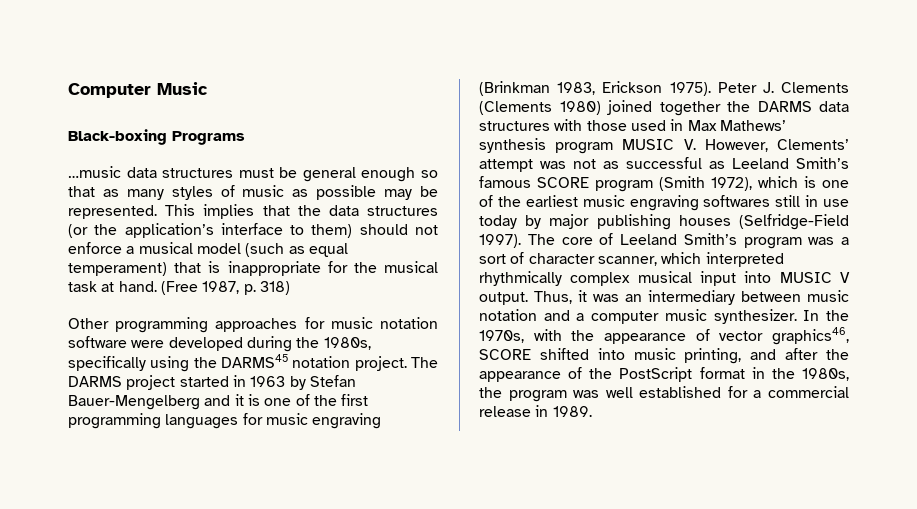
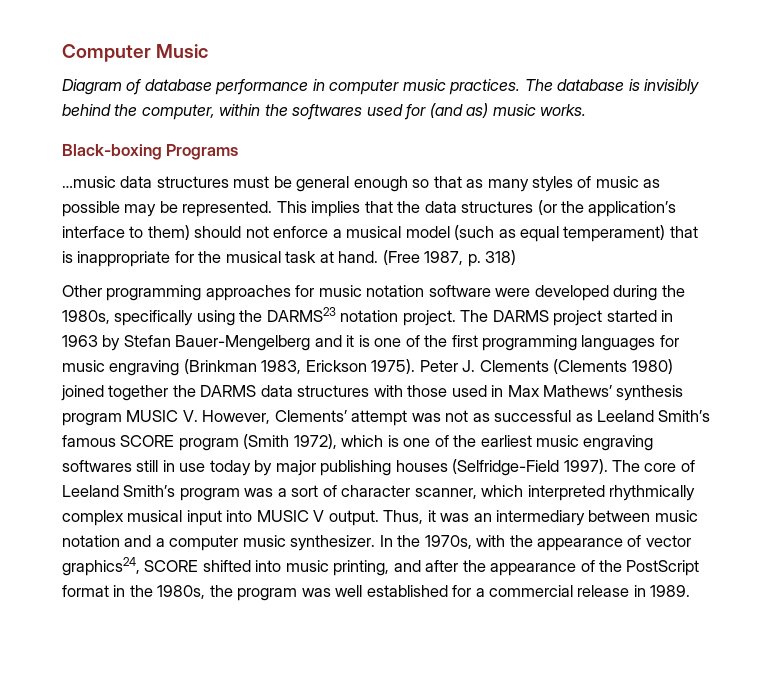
(208, 88) none -> [62,79,700,95] [62,103,587,120] // Diagram of database performance in computer music practices. The database is invisibly behind the computer, within the softwares used for (and as) music works.
[221,354,288,368] DARMS45 -> [266,307,336,322] DARMS23
[772,327,849,345] graphics46, -> [62,557,140,576] graphics24,

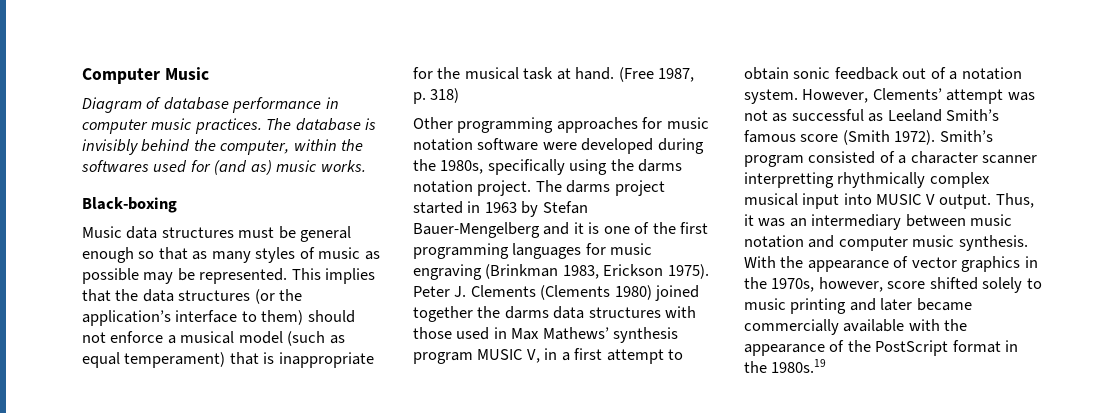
[166,144,239,160] [62,176,116,188] Programs // …music -> [82,226,122,238] // Music
[266,307,336,322] DARMS23 -> [638,159,683,172] darms
[492,310,549,322] DARMS -> [566,180,611,193] darms
[200,385,257,397] DARMS -> [504,306,549,319] darms
[182,410,198,422] V. -> [526,348,684,364] [744,67,1022,80] [744,89,798,104] V, in a first attempt to obtain sonic feedback out of a notation system.
[120,434,654,451] [62,459,695,476] [62,485,605,501] SCORE program (Smith 1972), which is one of the earliest music engraving softwares still in use today by major publishing houses (Selfridge-Field 1997). The core of Leeland Smith’s program was a sort of character scanner, which interpreted -> [800,130,993,145] [744,151,1038,167] [744,172,834,188] score (Smith 1972). Smith’s program consisted of a character scanner interpretting
[155,535,691,551] [62,557,459,576] a computer music synthesizer. In the 1970s, with the appearance of vector graphics24, SCORE shifted into music printing, and after -> [838,235,1028,251] [744,256,1038,272] [744,277,1042,293] [744,298,972,314] [744,319,940,335] computer music synthesis. With the appearance of vector graphics in the 1970s, however, score shifted solely to music printing and later became commercially available with
[157,585,691,601] 1980s, the program was well established for a commercial release in 1989. -> [771,359,827,373] 1980s.19

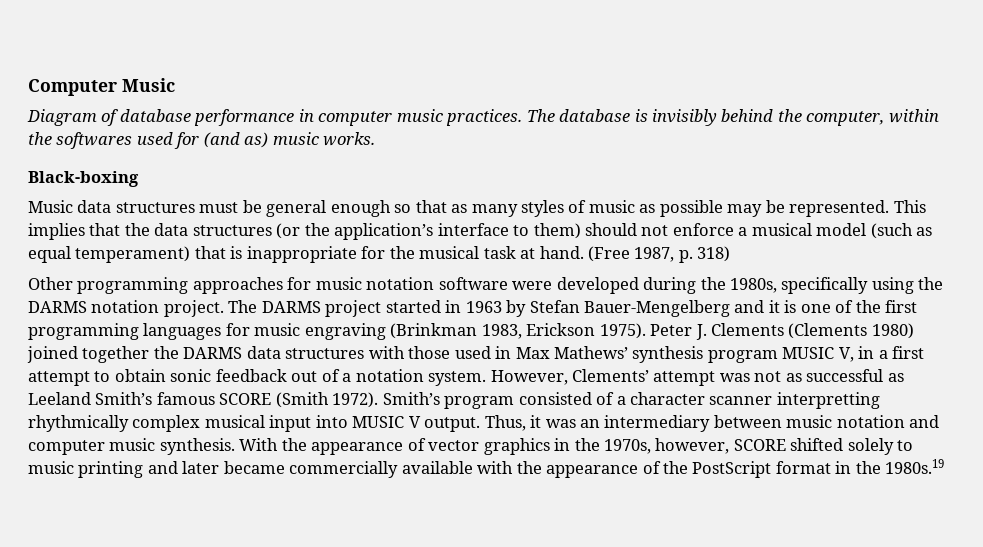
[638,159,683,172] darms -> [28,301,87,313] DARMS
[566,180,611,193] darms -> [261,301,321,313] DARMS
[504,306,549,319] darms -> [183,347,243,359] DARMS
[800,134,839,142] score -> [219,393,272,405] SCORE
[887,281,926,289] score -> [733,439,786,451] SCORE

